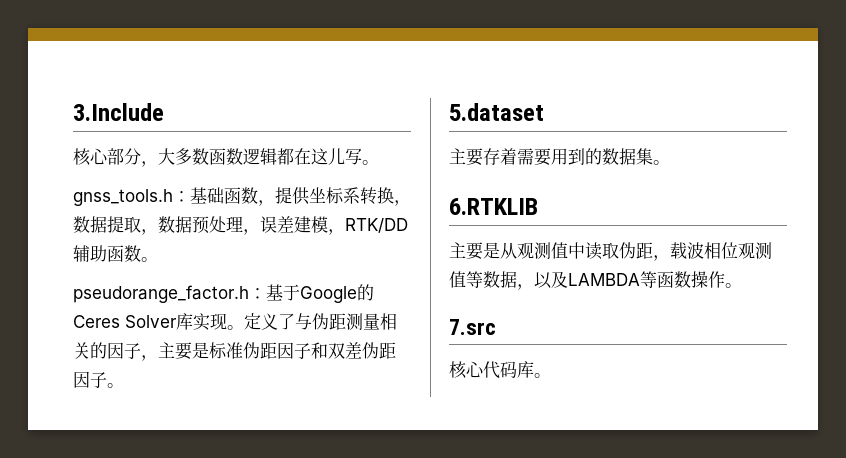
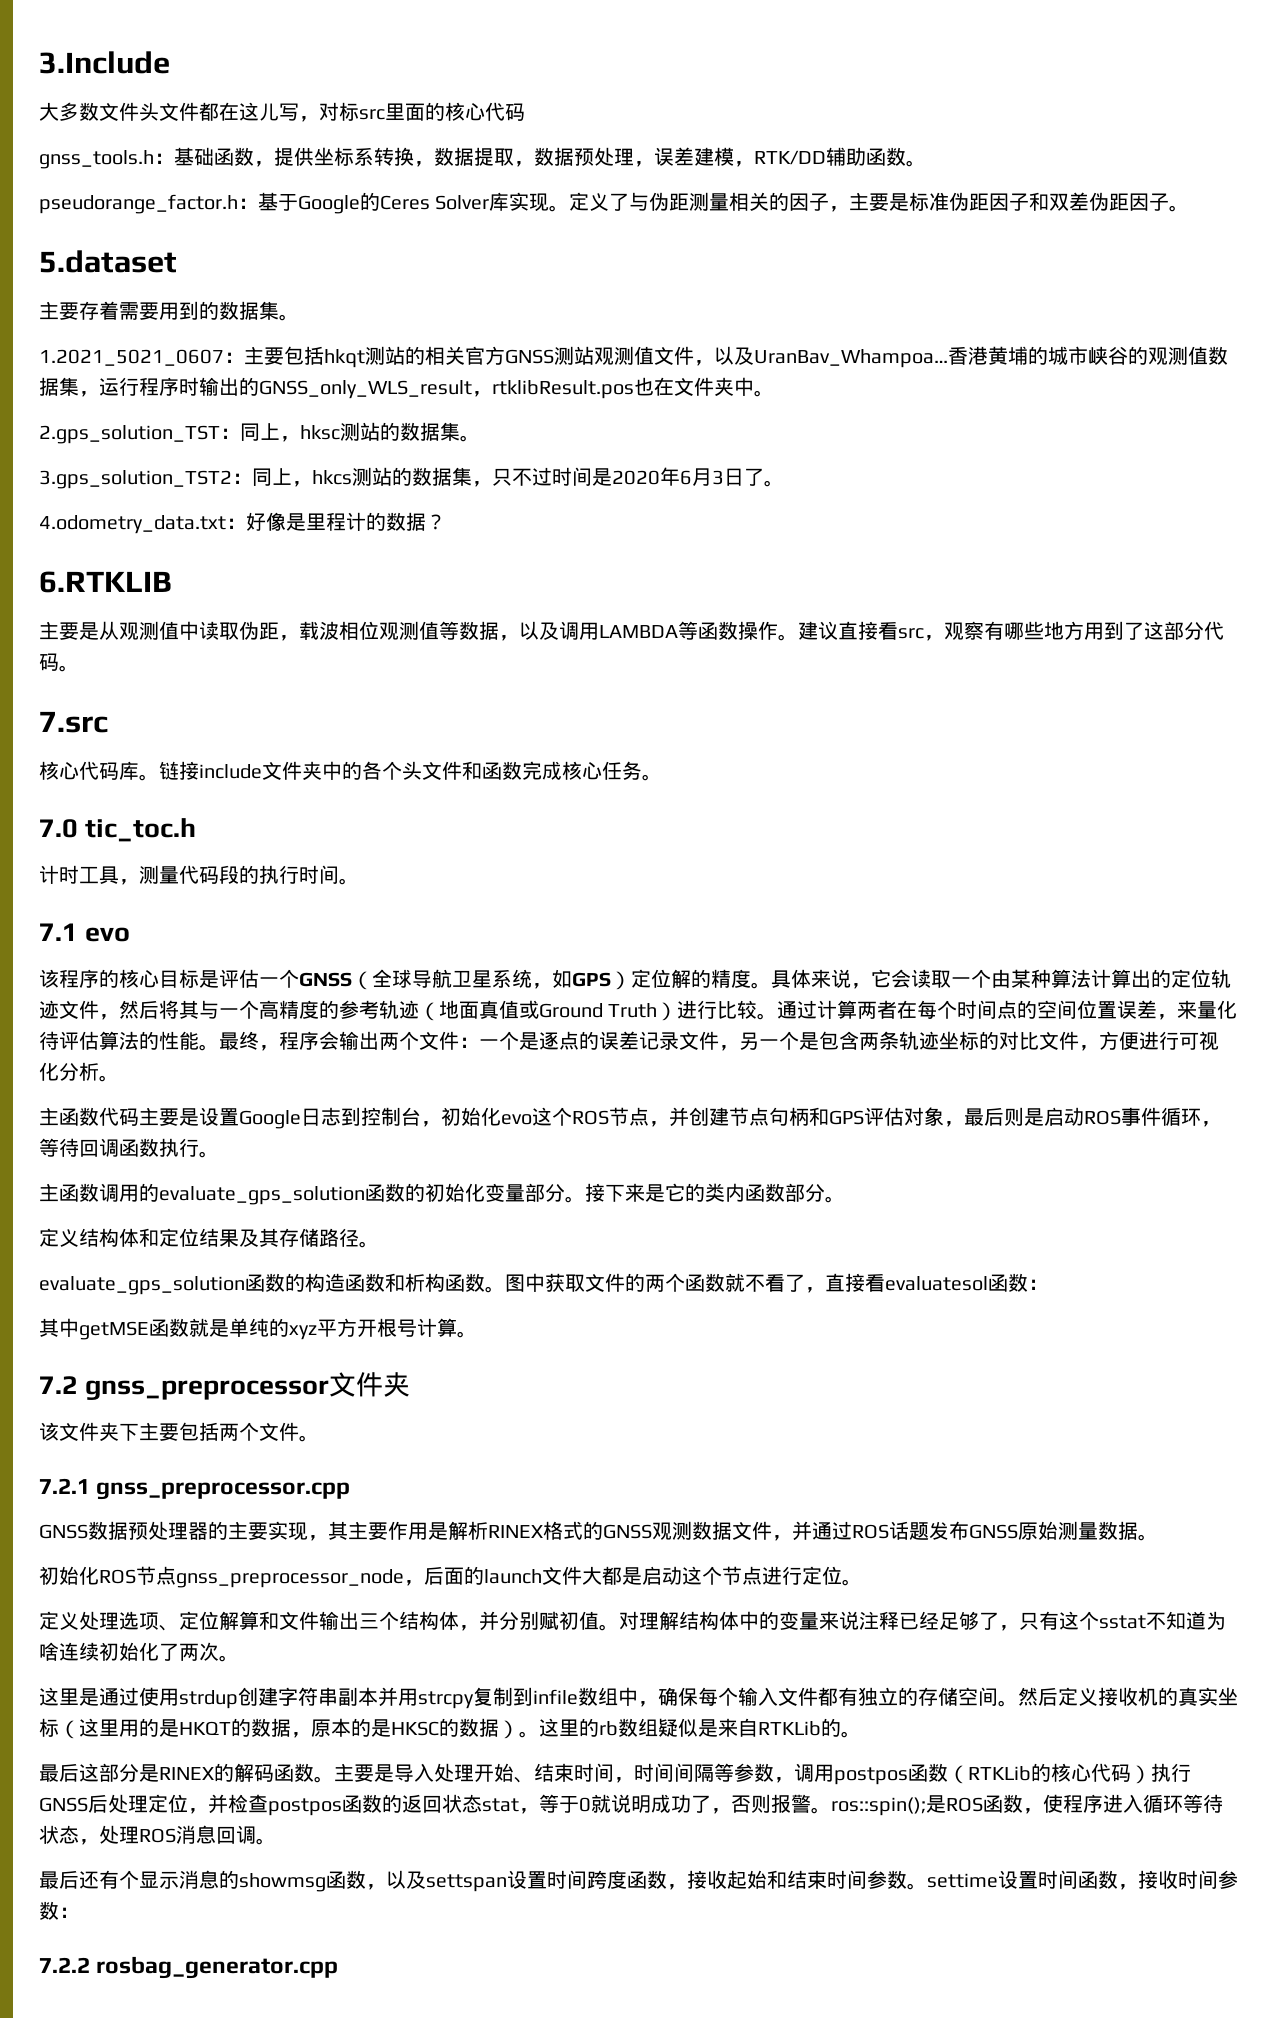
[73,148,379,167] 核心部分，大多数函数逻辑都在这儿写。 -> [39,102,525,122] 大多数文件头文件都在这儿写，对标src里面的核心代码
(670, 162) none -> [39,346,1228,368] [39,377,774,399] [39,422,480,444] [39,467,784,489] [39,512,446,534] // 1.2021_5021_0607：主要包括hkqt测站的相关官方GNSS测站观测值文件，以及UranBav_Whampoa…香港黄埔的城市峡谷的观测值数据集，运行程序时输出的GNSS_only_WLS_result，rtklibResult.pos也在文件夹中。 // 2.gps_solution_TST：同上，hksc测站的数据集。 // 3.gps_solution_TST2：同上，hkcs测站的数据集，只不过时间是2020年6月3日了。 // 4.odometry_data.txt：好像是里程计的数据？
(568, 279) none -> [559,621,599,640] 调用
[449,319,496,335] [449,361,551,379] // 7.src // 核心代码库。 -> [798,621,1224,641] [39,653,79,672] [39,711,108,733] [39,761,662,781] [39,818,197,842] [39,865,359,885] [39,923,131,942] [39,969,1231,990] [39,1000,1238,1021] [39,1031,1219,1051] [39,1062,119,1082] [39,1107,1221,1129] [39,1138,219,1158] [39,1183,845,1205] [39,1228,379,1248] [39,1273,1048,1295] [39,1318,477,1340] [39,1372,411,1400] [39,1422,319,1442] [39,1478,351,1500] [39,1521,1158,1541] [39,1566,862,1588] [39,1611,1226,1631] [39,1642,239,1662] [39,1687,1238,1709] [39,1718,861,1739] [39,1763,1191,1785] [39,1794,1223,1816] [39,1825,276,1845] [39,1870,1238,1892] [39,1901,79,1920] [39,1956,339,1979] 建议直接看src，观察有哪些地方用到了这部分代码。 // 7.src // 核心代码库。链接include文件夹中的各个头文件和函数完成核心任务。 // 7.0 tic_toc.h // 计时工具，测量代码段的执行时间。 // 7.1 evo // 该程序的核心目标是评估一个GNSS（全球导航卫星系统，如GPS）定位解的精度。具体来说，它会读取一个由某种算法计算出的定位轨迹文件，然后将其与一个高精度的参考轨迹（地面真值或Ground Truth）进行比较。通过计算两者在每个时间点的空间位置误差，来量化待评估算法的性能。最终，程序会输出两个文件：一个是逐点的误差记录文件，另一个是包含两条轨迹坐标的对比文件，方便进行可视化分析。 // 主函数代码主要是设置Google日志到控制台，初始化evo这个ROS节点，并创建节点句柄和GPS评估对象，最后则是启动ROS事件循环，等待回调函数执行。 // 主函数调用的evaluate_gps_solution函数的初始化变量部分。接下来是它的类内函数部分。 // 定义结构体和定位结果及其存储路径。 // evaluate_gps_solution函数的构造函数和析构函数。图中获取文件的两个函数就不看了，直接看evaluatesol函数： // 其中getMSE函数就是单纯的xyz平方开根号计算。 // 7.2 gnss_preprocessor文件夹 // 该文件夹下主要包括两个文件。 // 7.2.1 gnss_preprocessor.cpp // GNSS数据预处理器的主要实现，其主要作用是解析RINEX格式的GNSS观测数据文件，并通过ROS话题发布GNSS原始测量数据。 // 初始化ROS节点gnss_preprocessor_node，后面的launch文件大都是启动这个节点进行定位。 // 定义处理选项、定位解算和文件输出三个结构体，并分别赋初值。对理解结构体中的变量来说注释已经足够了，只有这个sstat不知道为啥连续初始化了两次。 // 这里是通过使用strdup创建字符串副本并用strcpy复制到infile数组中，确保每个输入文件都有独立的存储空间。然后定义接收机的真实坐标（这里用的是HKQT的数据，原本的是HKSC的数据）。这里的rb数组疑似是来自RTKLib的。 // 最后这部分是RINEX的解码函数。主要是导入处理开始、结束时间，时间间隔等参数，调用postpos函数（RTKLib的核心代码）执行GNSS后处理定位，并检查postpos函数的返回状态stat，等于0就说明成功了，否则报警。ros::spin();是ROS函数，使程序进入循环等待状态，处理ROS消息回调。 // 最后还有个显示消息的showmsg函数，以及settspan设置时间跨度函数，接收起始和结束时间参数。settime设置时间函数，接收时间参数： // 7.2.2 rosbag_generator.cpp

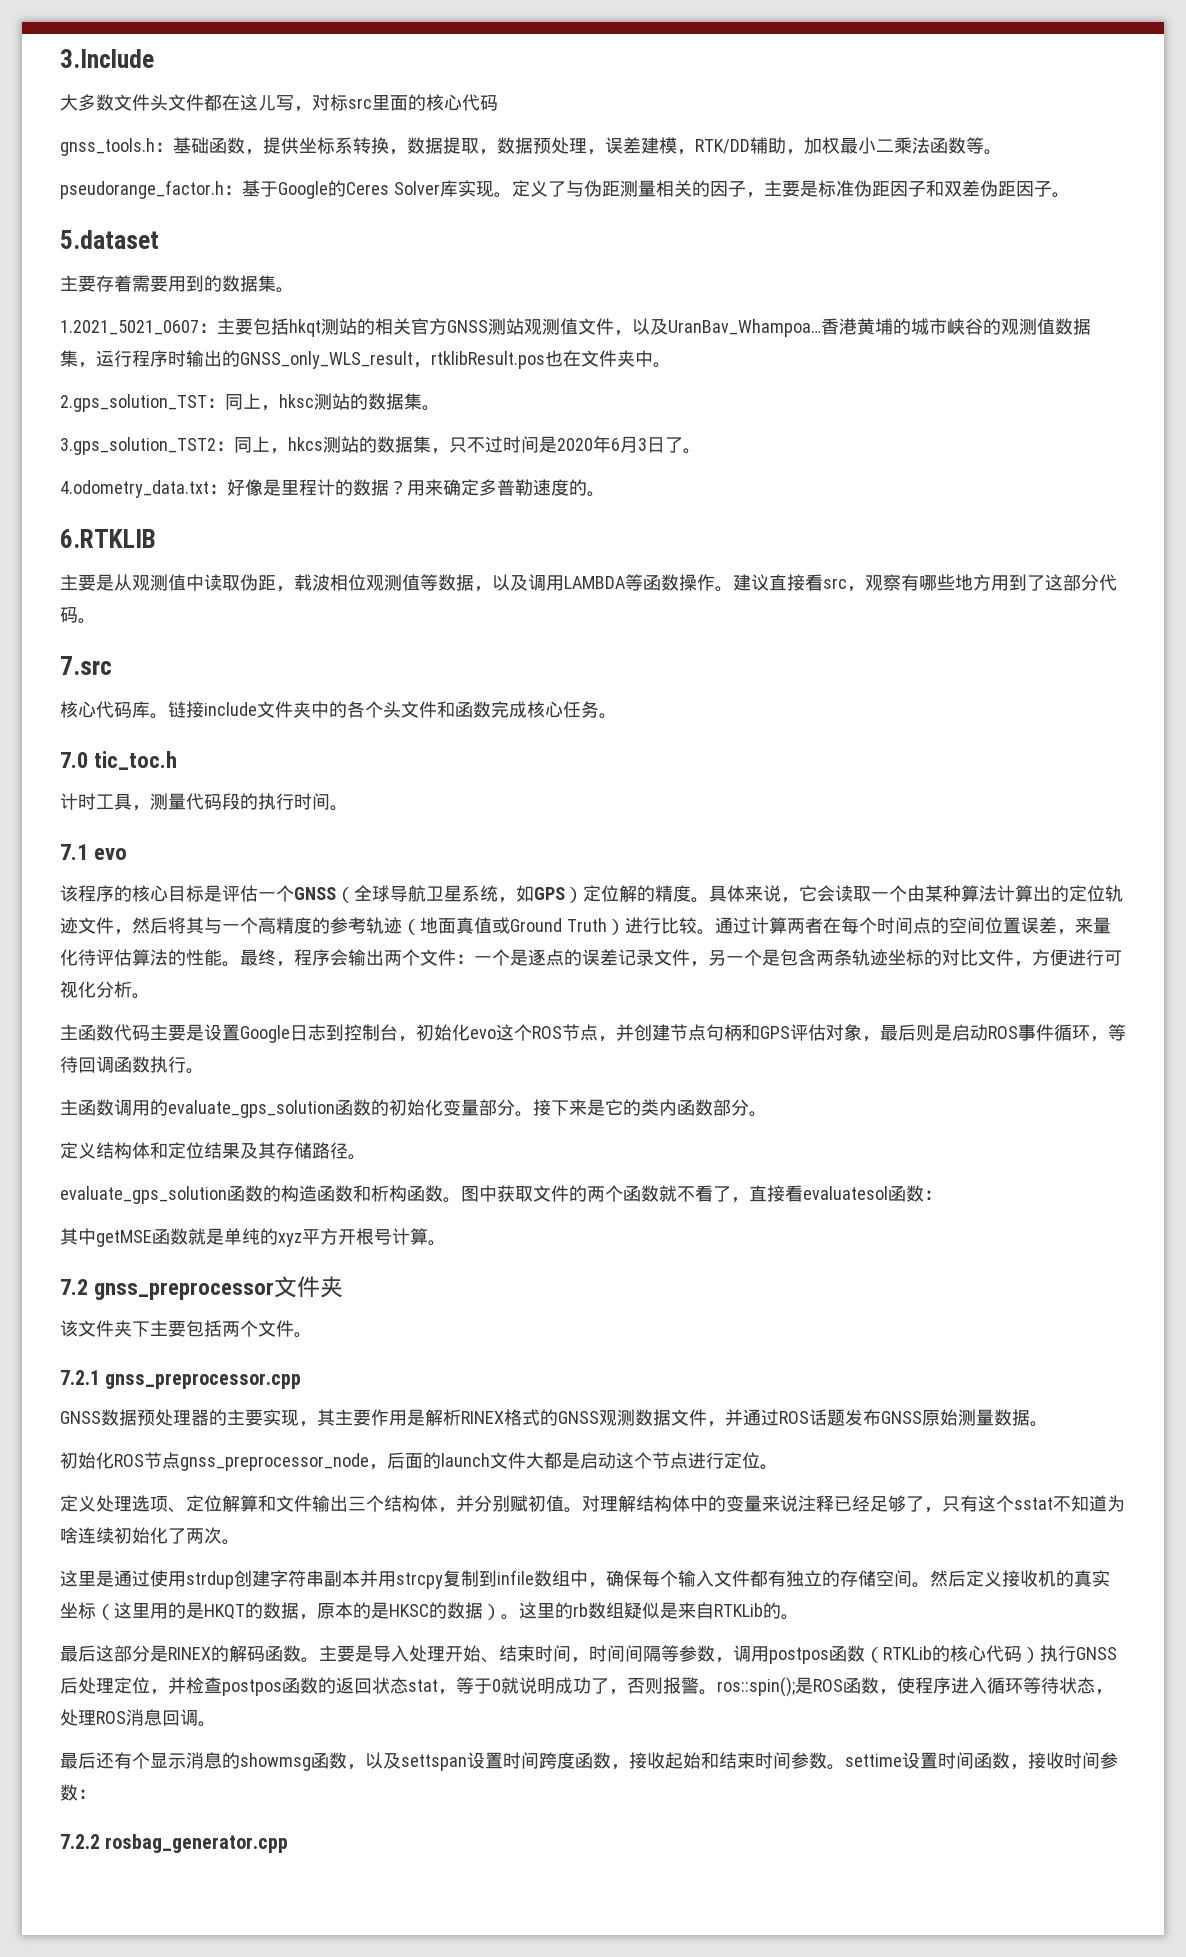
[866,147,906,166] 函数 -> [786,137,984,155] ，加权最小二乘法函数等
(446, 522) none -> [407,479,605,497] 用来确定多普勒速度的。

